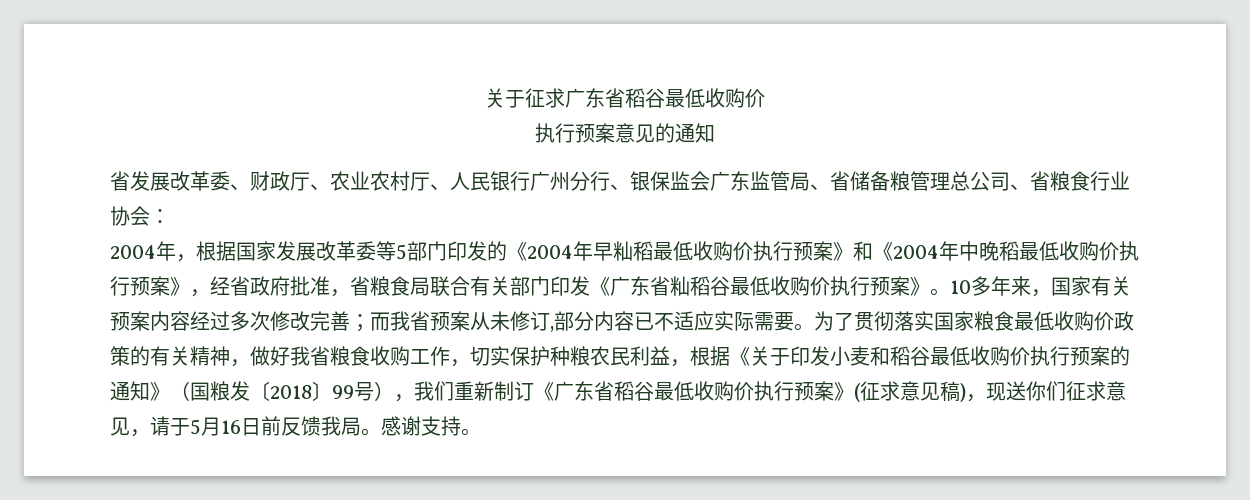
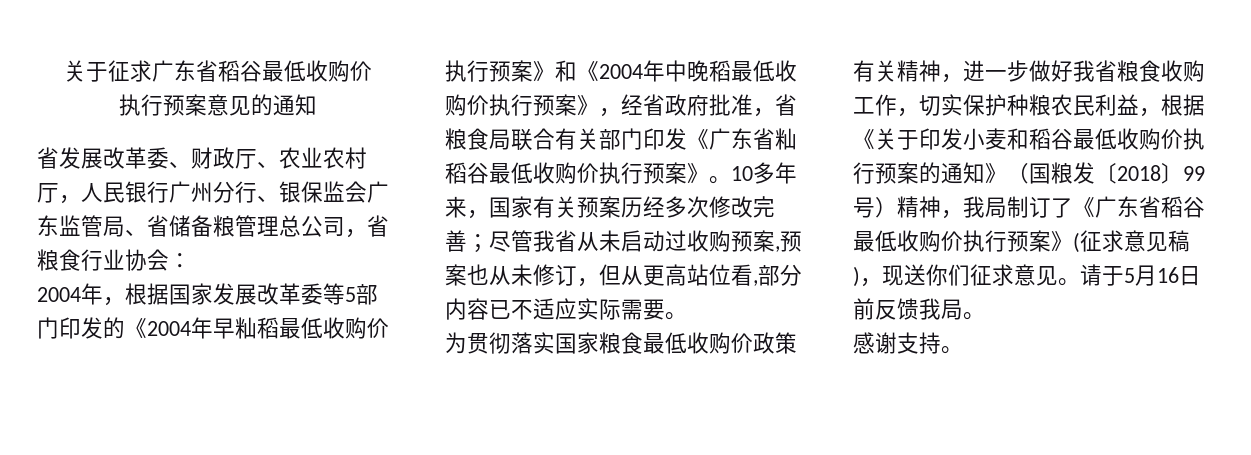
[430,184,450,190] 、 -> [59,195,81,204] ，
[1010,184,1030,190] 、 -> [345,229,367,238] ，
[150,311,230,331] 内容经过 -> [621,196,665,218] 历经
[370,311,550,331] 而我省预案从未修订 -> [489,230,802,252] [445,264,753,287] 尽管我省从未启动过收购预案,预案也从未修订，但从更高站位看
[814,311,854,331] 为了 -> [445,332,467,354] // 为
[130,346,150,366] 的 -> (797, 343) none
(250, 363) none -> [963,60,1029,82] 进一步
[394,381,534,402] ，我们重新制订 -> [897,196,1073,219] 精神，我局制订了
[130,429,150,437] ， -> [1058,278,1080,286] 。
(381, 432) none -> (985, 316) //

